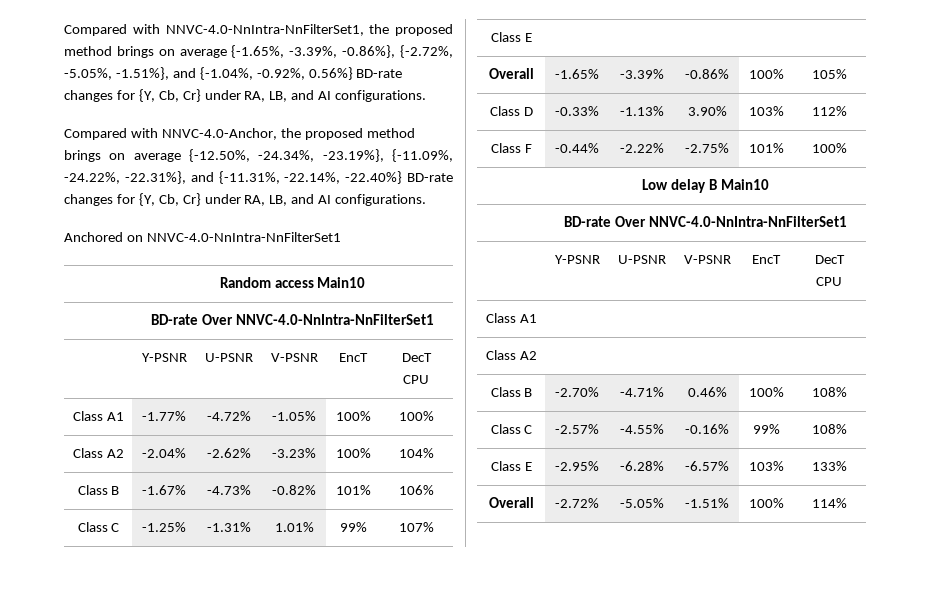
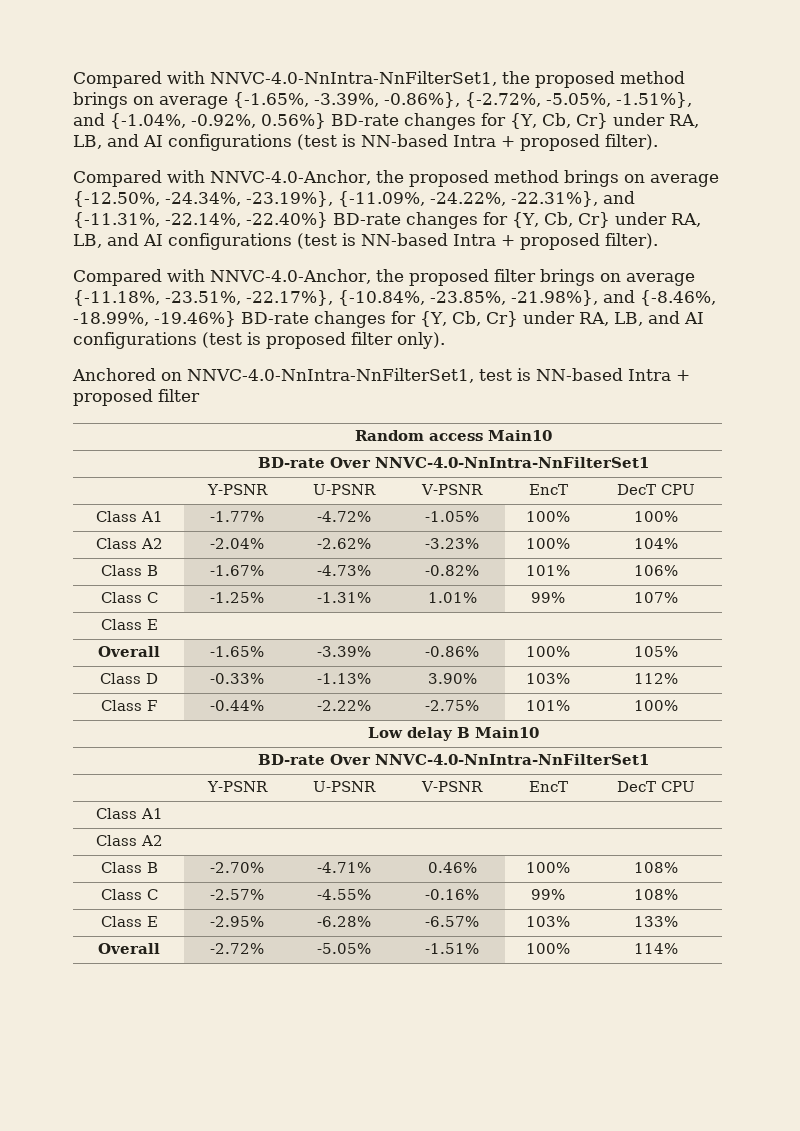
[335,90,427,102] configurations. -> [168,134,658,151] configurations (test is NN-based Intra + proposed filter).
[335,194,427,206] [64,232,341,242] configurations. // Anchored on NNVC-4.0-NnIntra-NnFilterSet1 -> [168,233,658,250] [73,269,695,286] [73,290,716,306] [73,311,704,328] [73,332,445,349] [72,368,690,383] [73,389,200,406] configurations (test is NN-based Intra + proposed filter). // Compared with NNVC-4.0-Anchor, the proposed filter brings on average {-11.18%, -23.51%, -22.17%}, {-10.84%, -23.85%, -21.98%}, and {-8.46%, -18.99%, -19.46%} BD-rate changes for {Y, Cb, Cr} under RA, LB, and AI configurations (test is proposed filter only). // Anchored on NNVC-4.0-NnIntra-NnFilterSet1, test is NN-based Intra + proposed filter

